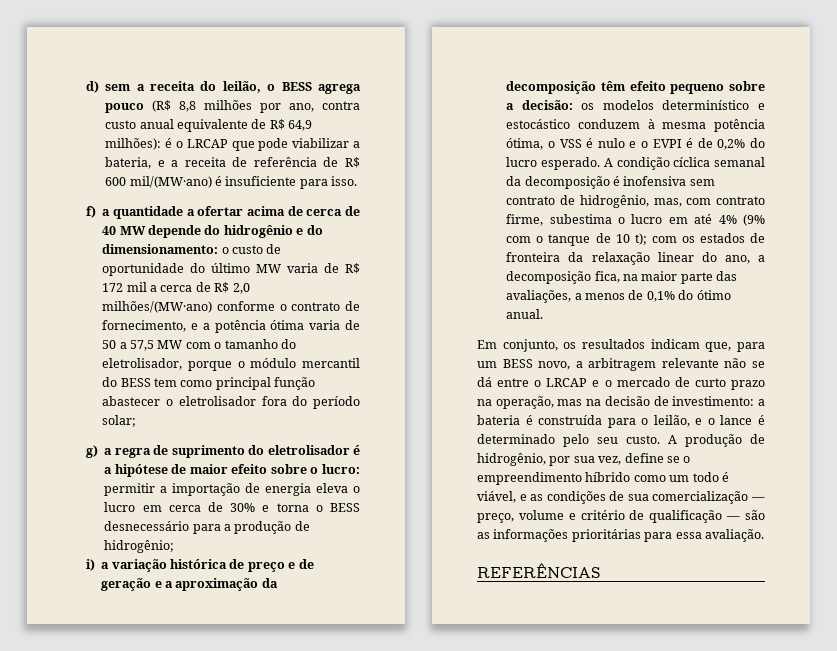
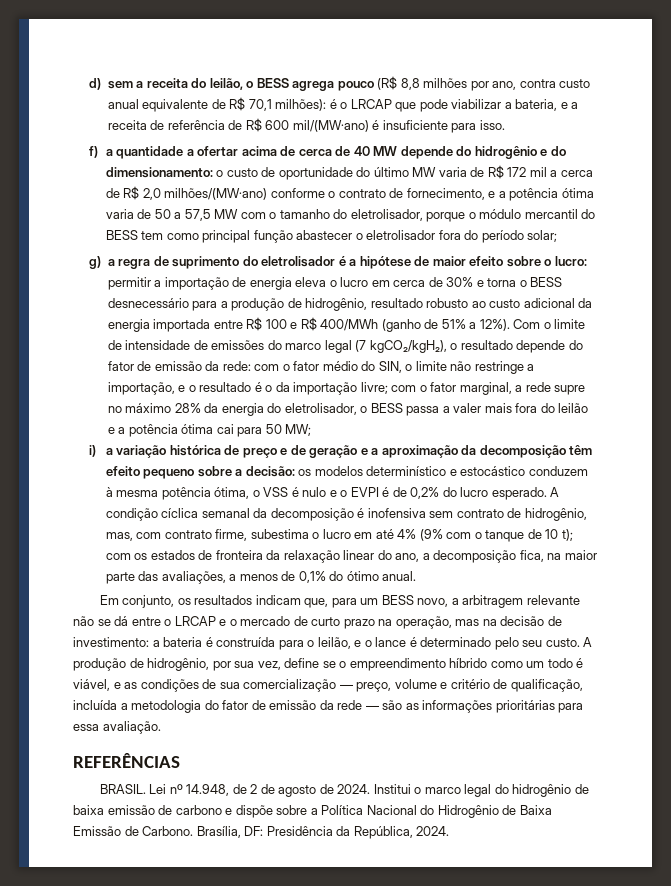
[288,120,313,131] 64,9 -> [248,99,272,111] 70,1
[104,540,175,553] hidrogênio; -> [305,298,593,311] [107,317,586,332] [107,340,583,353] [107,361,535,374] [107,382,586,395] [107,403,589,416] [107,424,312,437] hidrogênio, resultado robusto ao custo adicional da energia importada entre R$ 100 e R$ 400/MWh (ganho de 51% a 12%). Com o limite de intensidade de emissões do marco legal (7 kgCO₂/kgH₂), o resultado depende do fator de emissão da rede: com o fator médio do SIN, o limite não restringe a importação, e o resultado é o da importação livre; com o fator marginal, a rede supre no máximo 28% da energia do eletrolisador, o BESS passa a valer mais fora do leilão e a potência ótima cai para 50 MW;
[649,510,723,523] qualificação -> [510,679,583,692] [73,700,363,713] qualificação, incluída a metodologia do fator de emissão da rede
(601, 570) none -> [99,784,589,797] [73,805,552,818] [73,826,450,839] // BRASIL. Lei nº 14.948, de 2 de agosto de 2024. Institui o marco legal do hidrogênio de baixa emissão de carbono e dispõe sobre a Política Nacional do Hidrogênio de Baixa Emissão de Carbono. Brasília, DF: Presidência da República, 2024.

